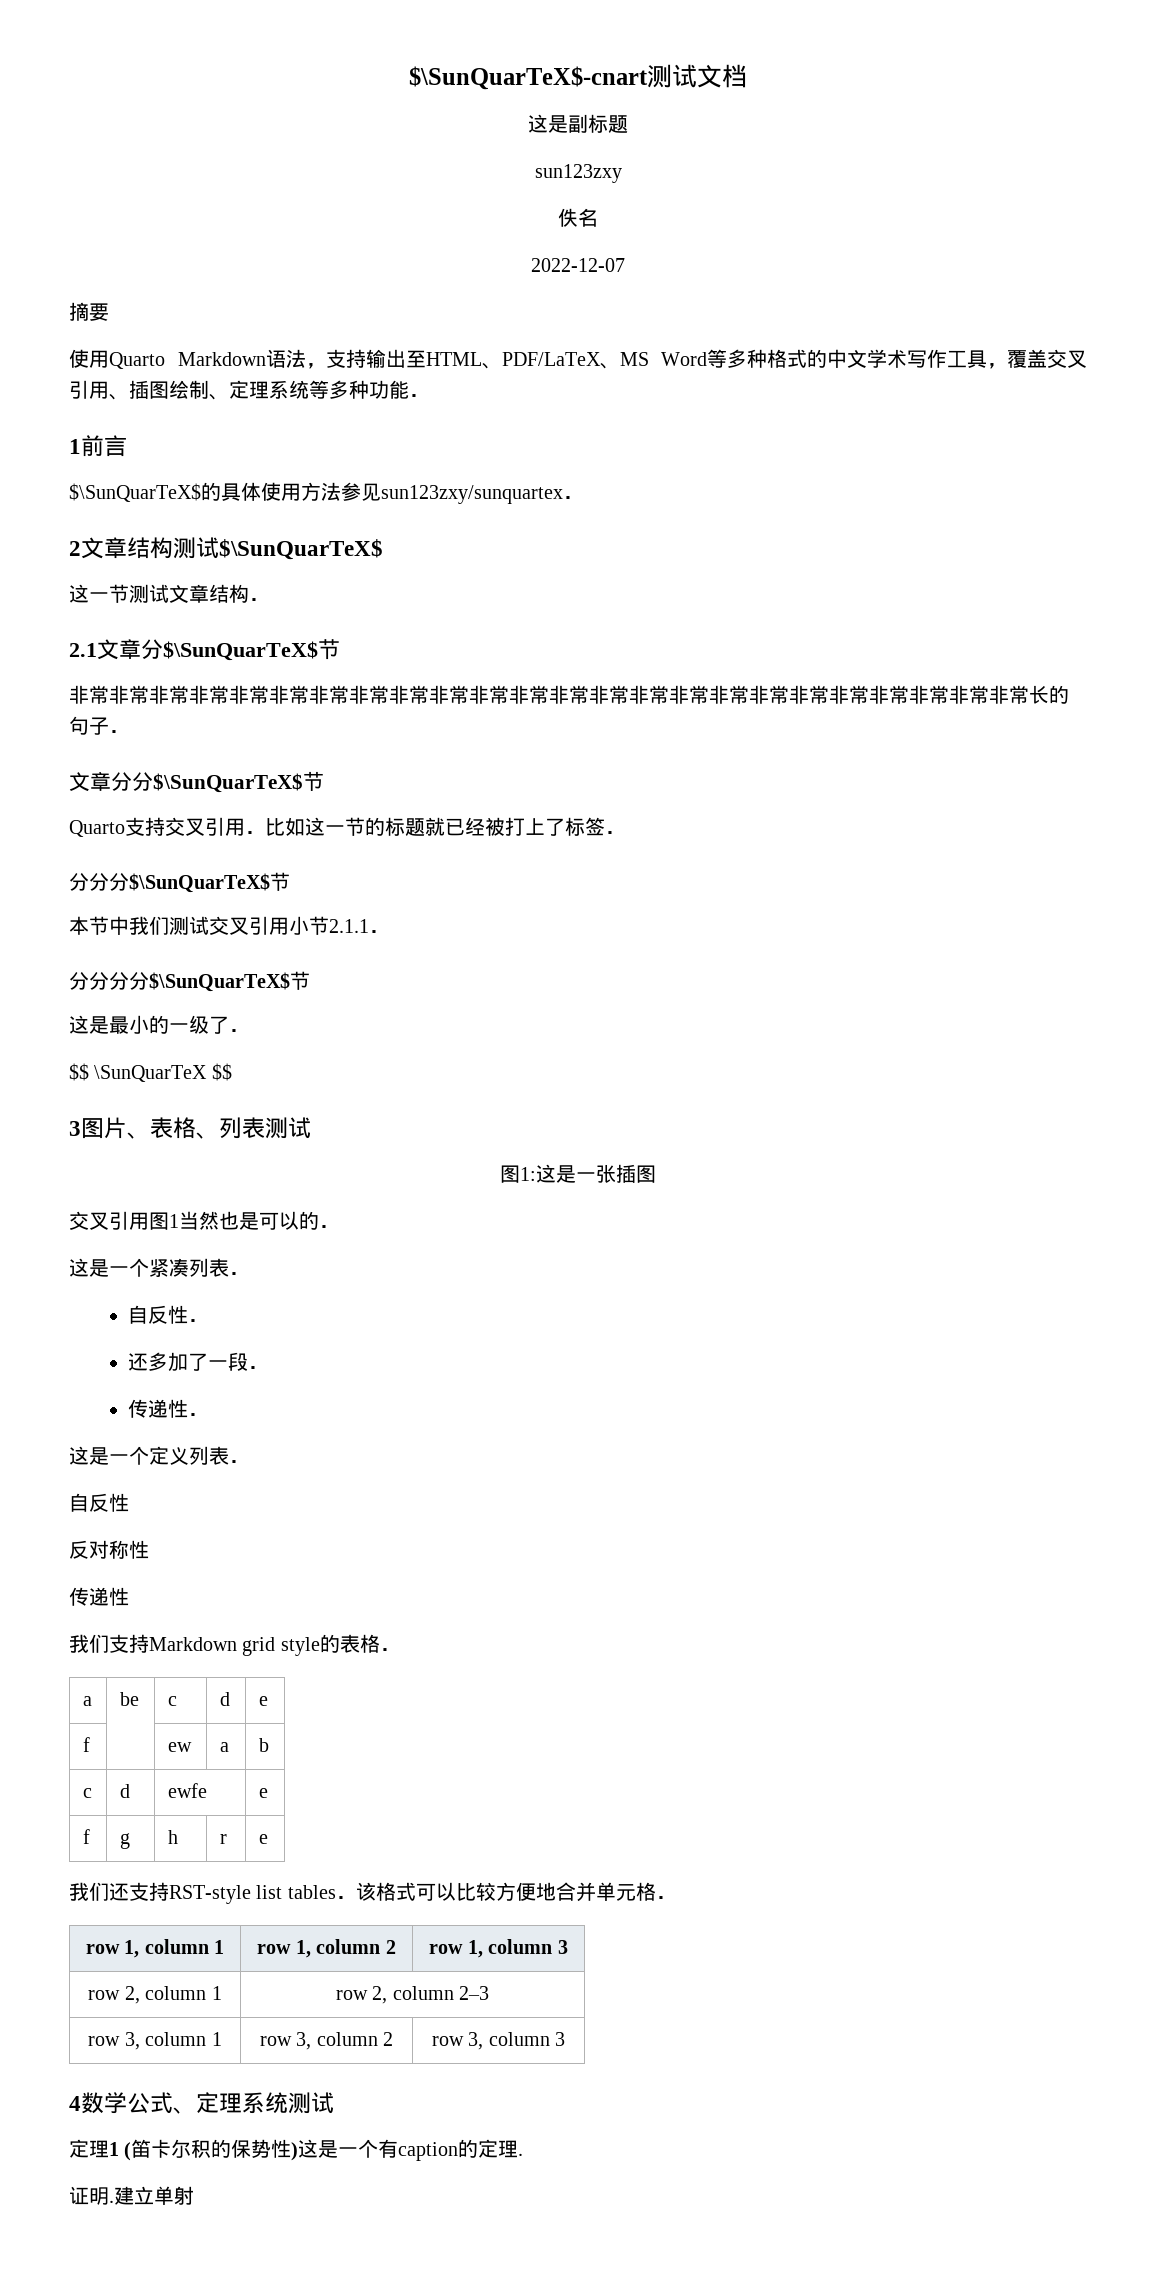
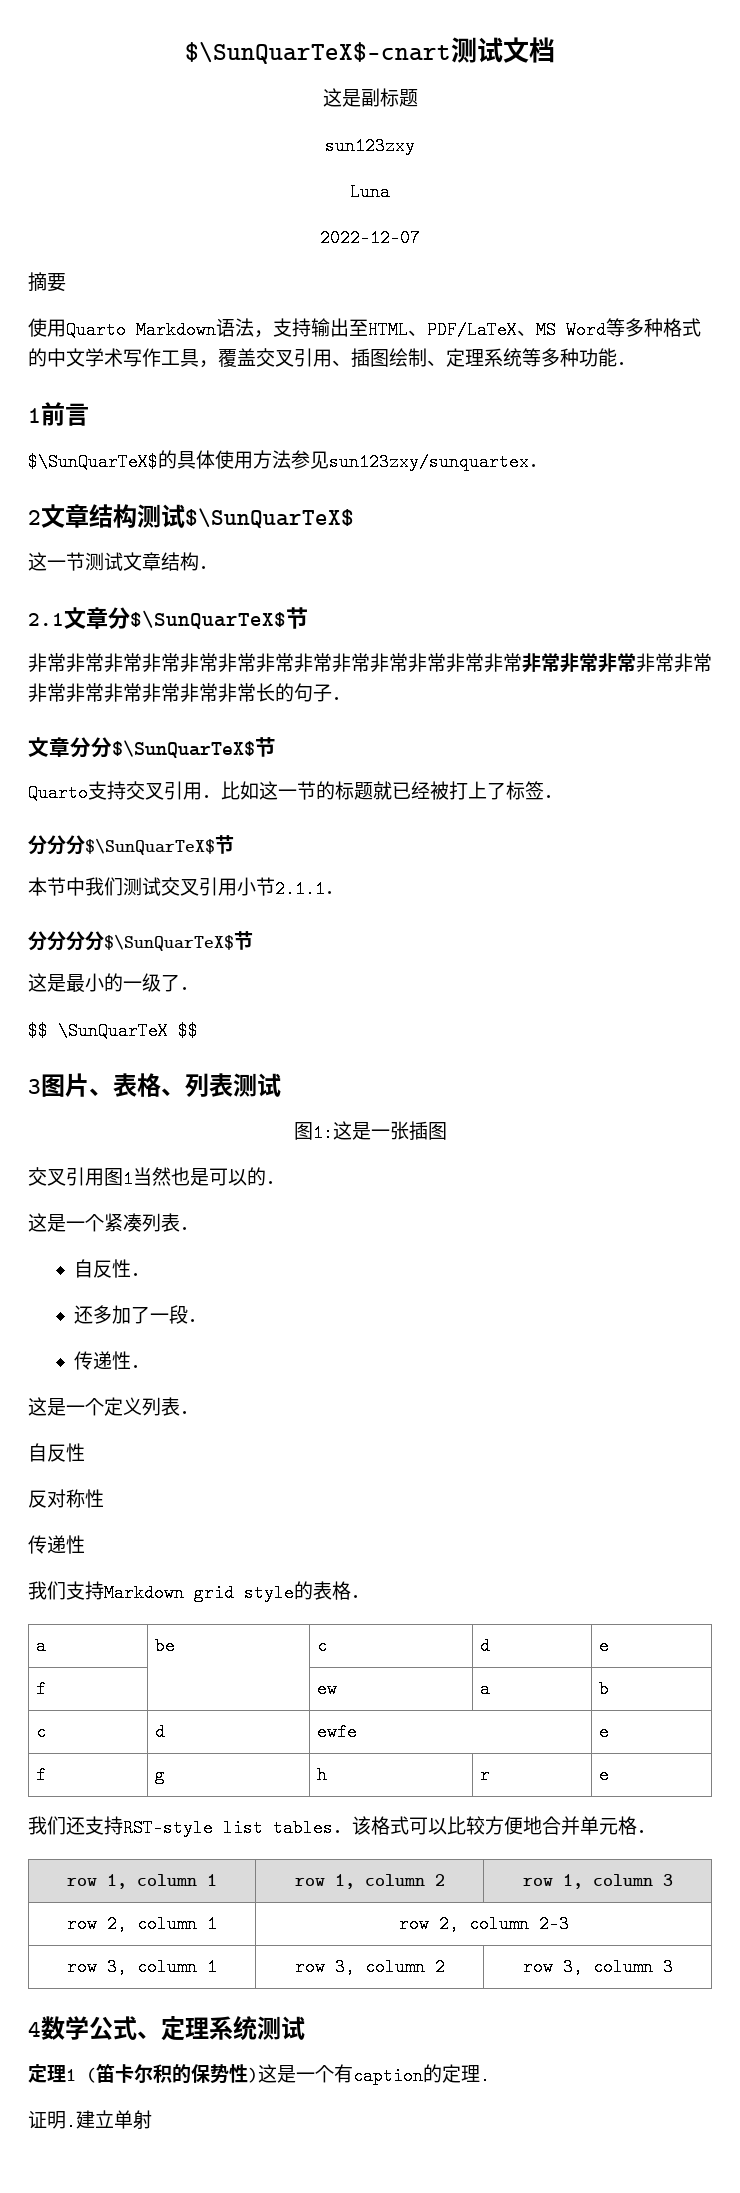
[558,208,598,227] 佚名 -> [350,183,390,201] Luna

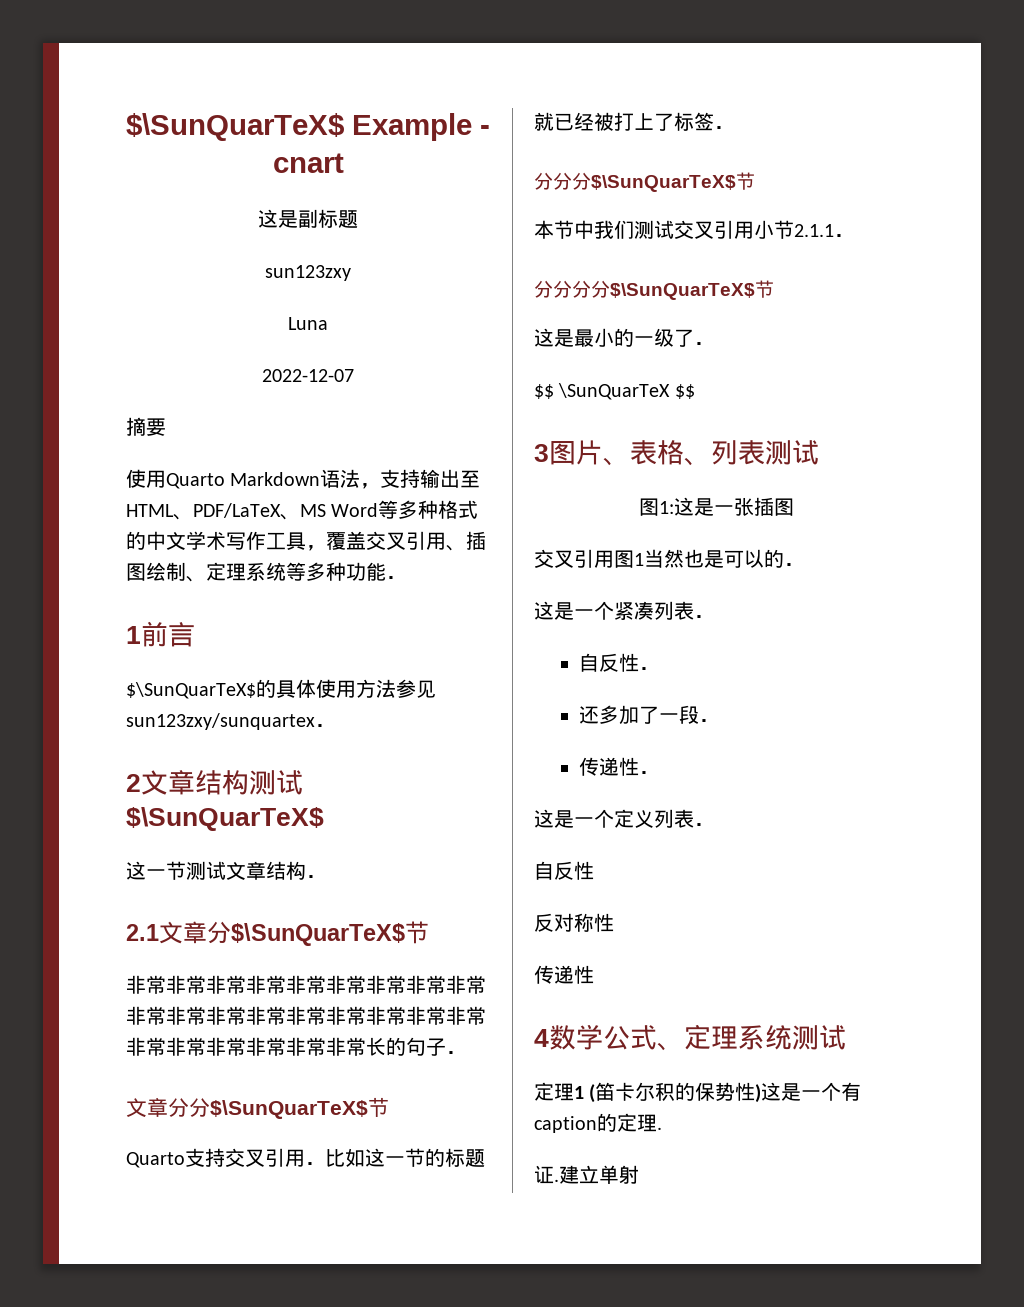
[185,37,555,64] $\SunQuarTeX$-cnart测试文档 -> [126,113,490,141] [272,153,344,173] $\SunQuarTeX$ Example - cnart
[28,1581,370,1602] [36,1637,47,1655] [155,1637,176,1655] [317,1637,328,1655] [480,1637,491,1655] [599,1637,610,1655] [36,1680,47,1698] [317,1680,338,1698] [480,1680,491,1698] [599,1680,610,1698] [36,1723,47,1741] [155,1723,166,1741] [317,1723,358,1741] [599,1723,610,1741] [36,1766,47,1784] [155,1766,166,1784] [317,1766,328,1784] [480,1766,491,1784] [599,1766,610,1784] [28,1816,656,1837] [67,1874,217,1889] [294,1874,445,1889] [522,1874,673,1889] [67,1915,217,1933] [398,1915,569,1933] [67,1958,217,1976] [294,1958,445,1976] [522,1958,673,1976] // 我们支持Markdown grid style的表格． // a | be | c | d | e // f | | ew | a | b // c | d | ewfe | e // f | g | h | r | e // 我们还支持RST-style list tables．该格式可以比较方便地合并单元格． // row 1, column 1 | row 1, column 2 | row 1, column 3 // row 2, column 1 | row 2, column 2–3 // row 3, column 1 | row 3, column 2 | row 3, column 3 -> (594, 974) none
[47,2111,66,2129] 明 -> (554, 1174) none

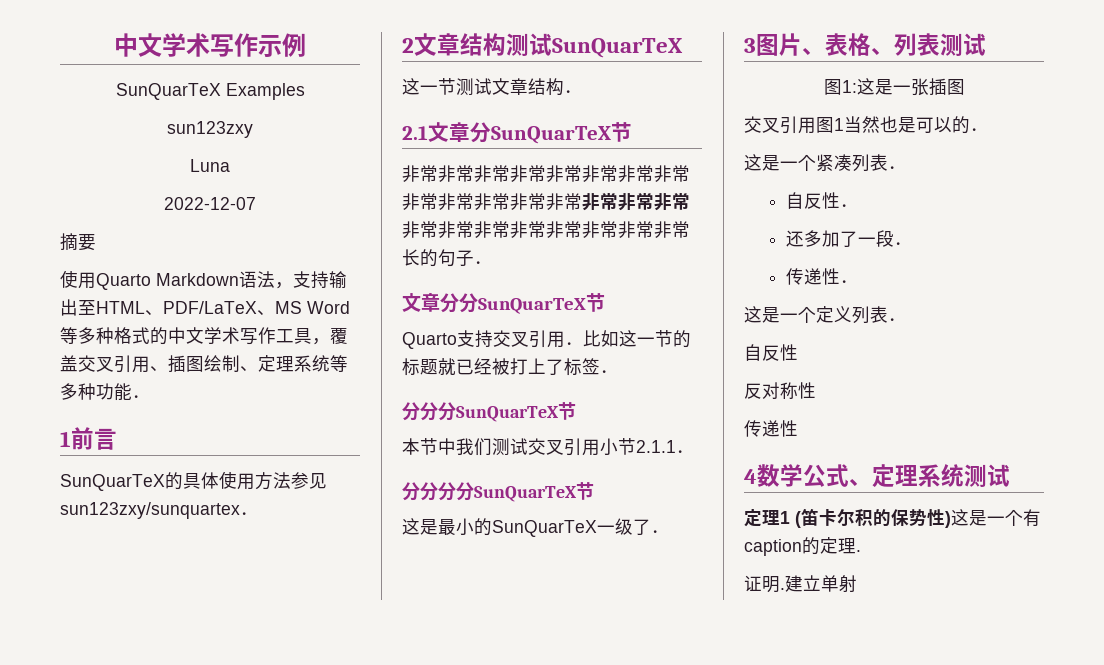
[126,113,490,141] [272,153,344,173] [258,209,358,228] $\SunQuarTeX$ Example - cnart // 这是副标题 -> [114,33,306,57] [115,83,305,100] 中文学术写作示例 // SunQuarTeX Examples
[126,682,256,699] $\SunQuarTeX$ -> [60,474,165,491] SunQuarTeX
[126,807,324,831] $\SunQuarTeX$ -> [552,38,683,58] SunQuarTeX
[231,923,405,946] $\SunQuarTeX$ -> [491,126,611,144] SunQuarTeX
[210,1100,368,1119] $\SunQuarTeX$ -> [478,298,586,314] SunQuarTeX
[591,175,736,192] $\SunQuarTeX$ -> [456,406,559,422] SunQuarTeX
[610,283,755,300] $\SunQuarTeX$ -> [474,486,577,502] SunQuarTeX
(634, 337) none -> [492,520,597,537] SunQuarTeX
[534,383,695,400] // $$ \SunQuarTeX $$ -> (669, 531) none
(554, 1174) none -> [762,576,780,593] 明

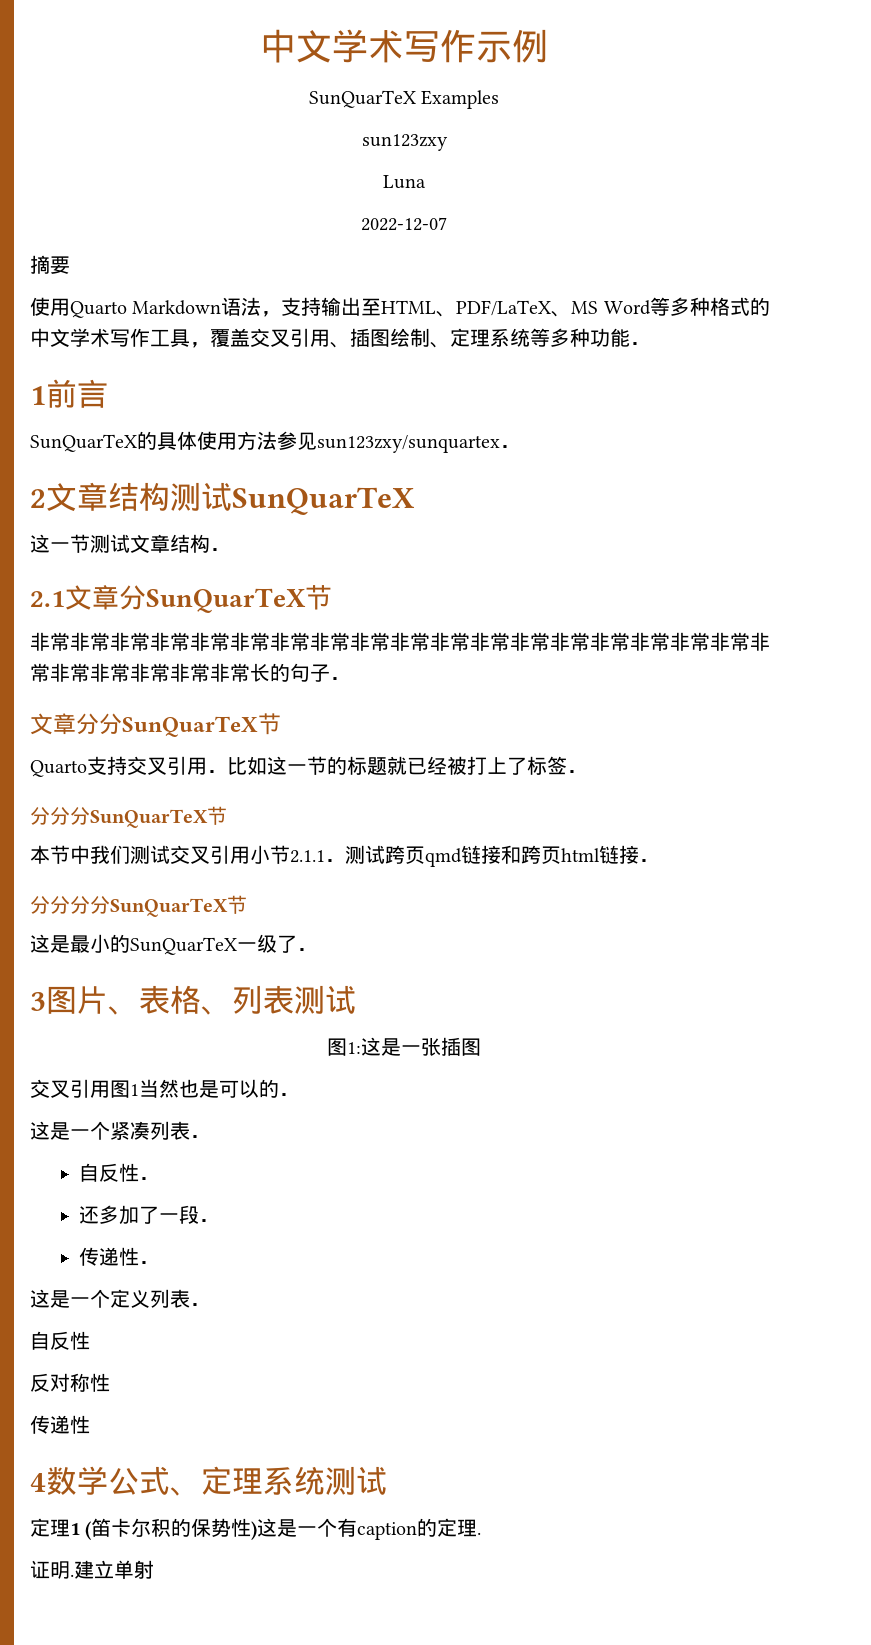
(694, 451) none -> [345,845,659,867] 测试跨页qmd链接和跨页html链接．

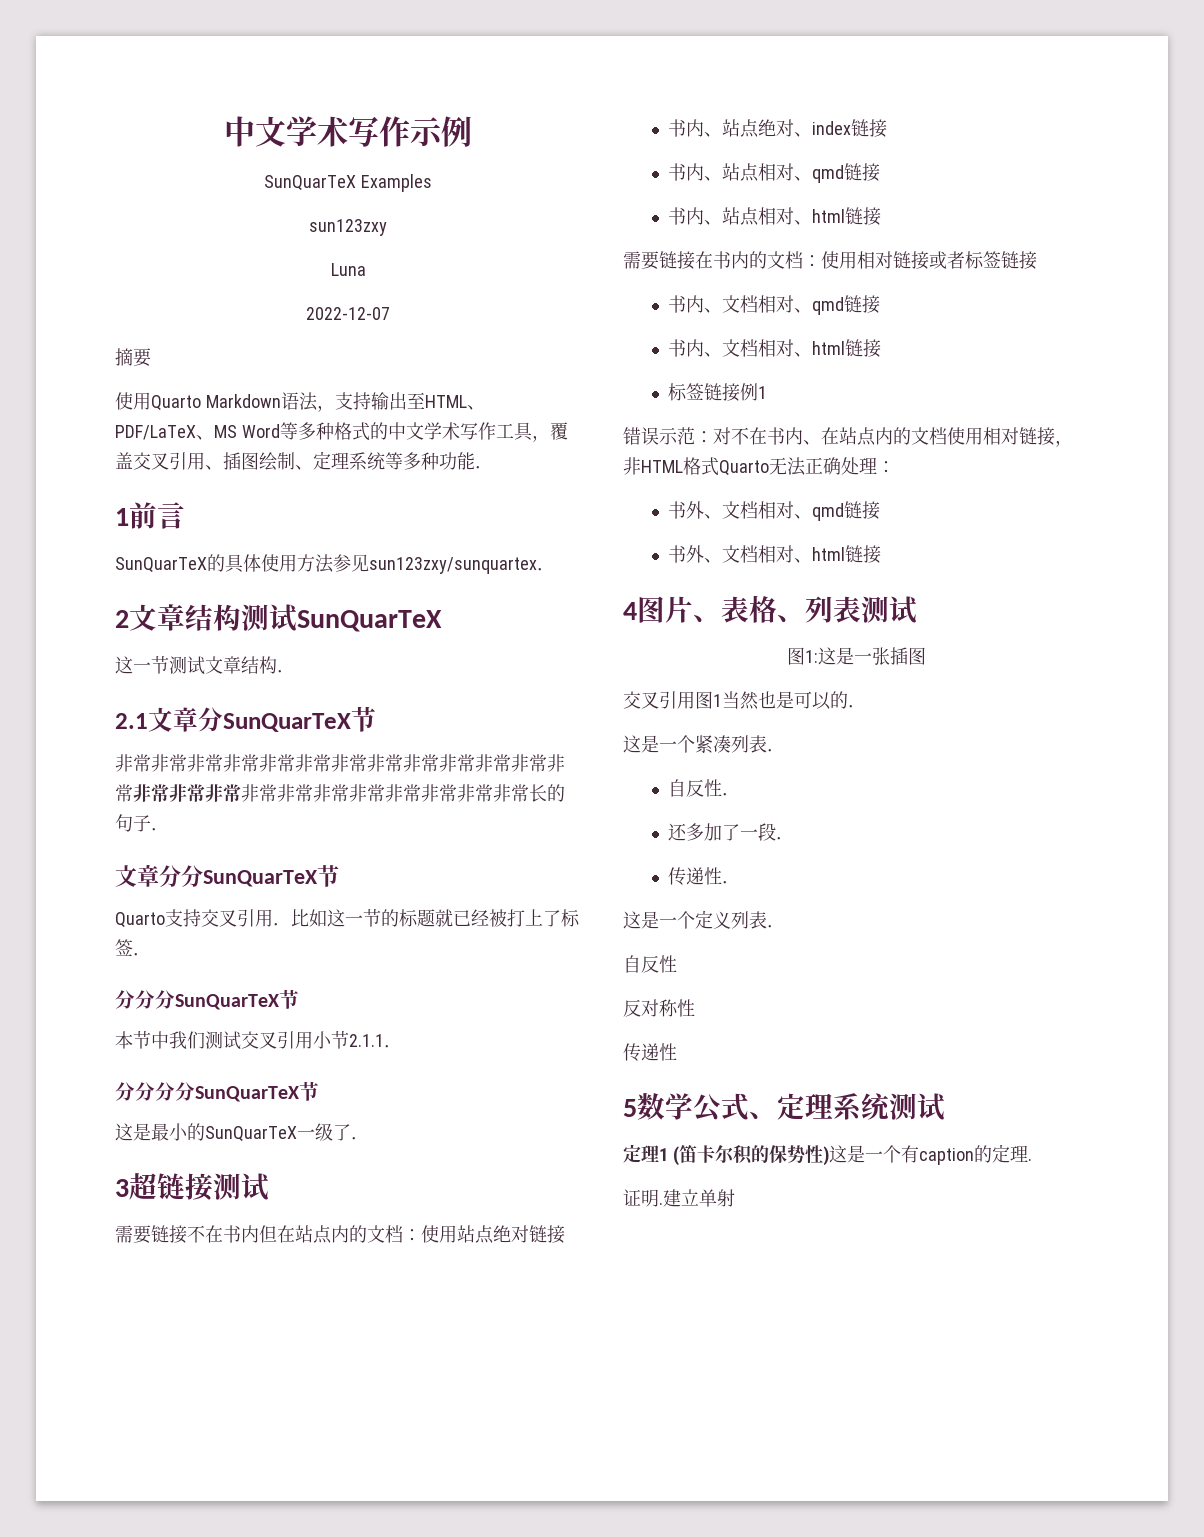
[345,845,659,867] 测试跨页qmd链接和跨页html链接． -> (402, 1046) none
(46, 1001) none -> [129,1173,269,1201] [115,1225,565,1244] [667,119,887,138] [667,163,880,183] [667,207,881,226] [623,251,1037,270] [667,295,880,315] [667,339,881,358] [667,383,767,402] [623,427,1073,447] [623,457,895,476] [667,501,880,521] [667,545,881,564] [623,602,637,620] 超链接测试 // 需要链接不在书内但在站点内的文档：使用站点绝对链接 // 书内、站点绝对、index链接 // 书内、站点相对、qmd链接 // 书内、站点相对、html链接 // 需要链接在书内的文档：使用相对链接或者标签链接 // 书内、文档相对、qmd链接 // 书内、文档相对、html链接 // 标签链接例1 // 错误示范：对不在书内、在站点内的文档使用相对链接，非HTML格式Quarto无法正确处理： // 书外、文档相对、qmd链接 // 书外、文档相对、html链接 // 4
[30,1473,46,1492] 4 -> [623,1099,637,1117] 5

